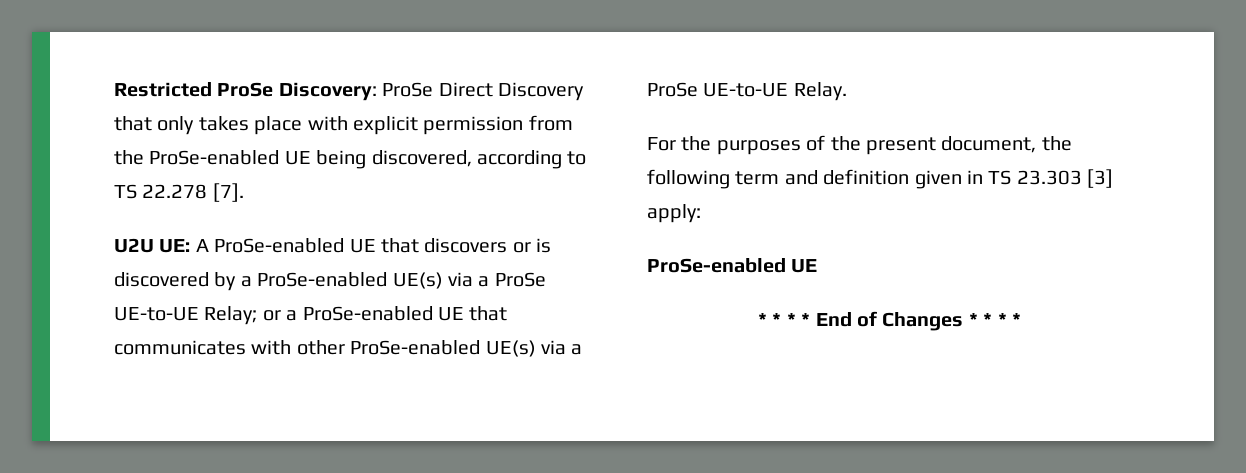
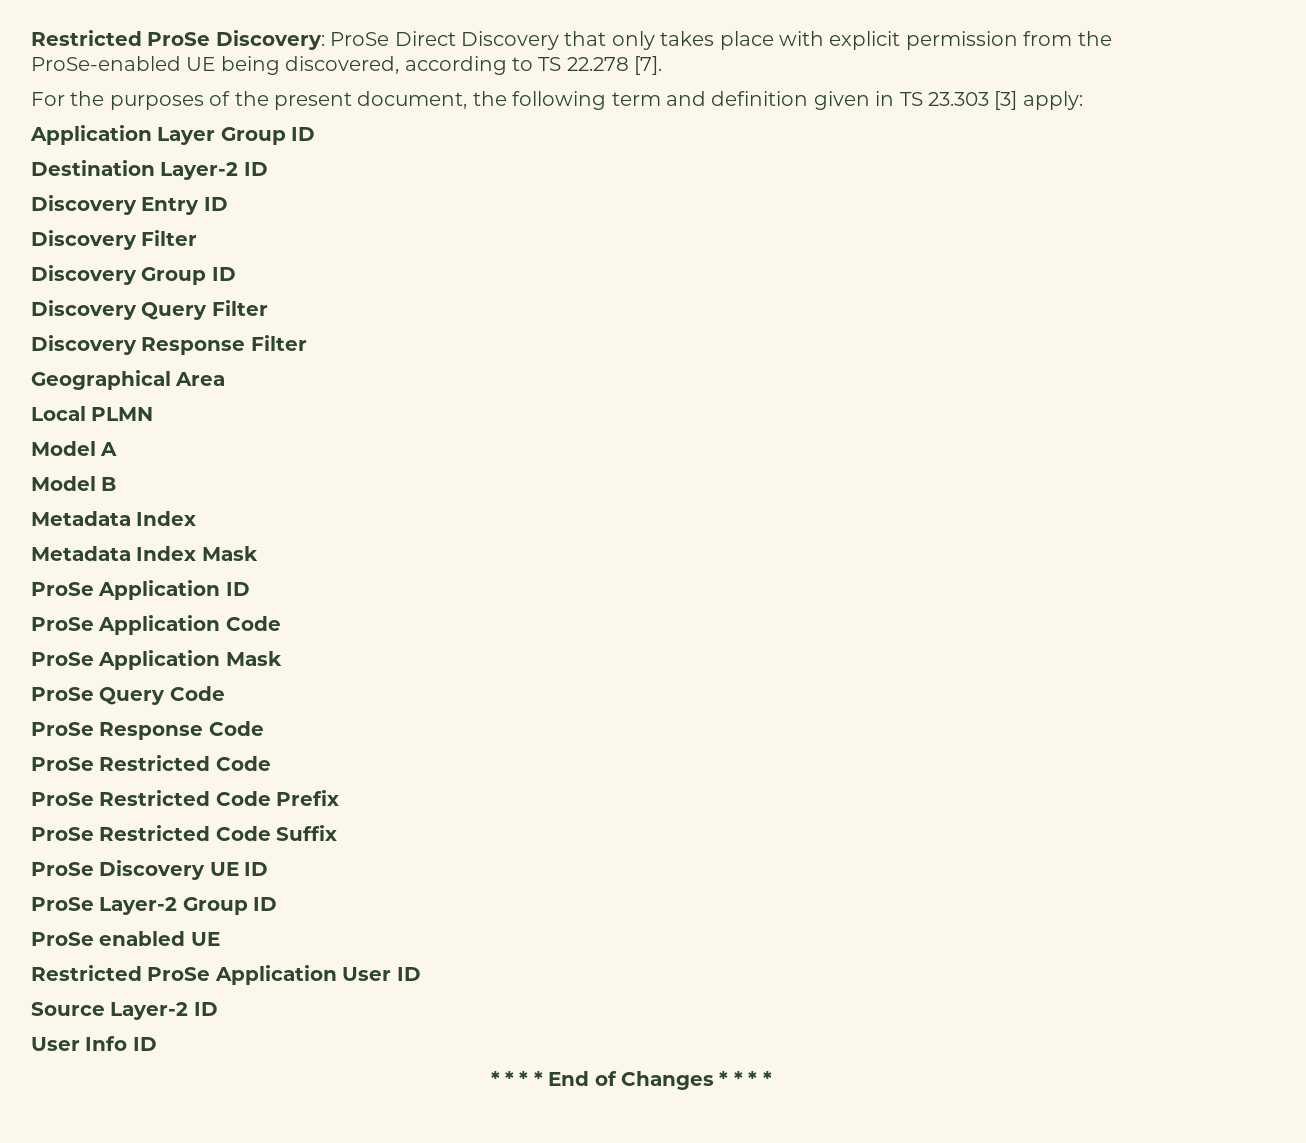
[114,238,552,253] [114,272,546,291] [114,306,508,325] [114,340,583,357] [647,82,847,101] // U2U UE: A ProSe-enabled UE that discovers or is discovered by a ProSe-enabled UE(s) via a ProSe UE-to-UE Relay; or a ProSe-enabled UE that communicates with other ProSe-enabled UE(s) via a ProSe UE-to-UE Relay. -> (663, 65) none
[647,258,818,273] ProSe-enabled UE -> [30,125,316,145] [31,160,268,180] [31,195,228,215] [31,230,198,250] [31,265,236,285] [31,300,268,320] [31,335,307,355] [31,370,226,390] [31,406,154,421] [31,441,118,456] [31,476,117,491] [31,511,197,526] [31,546,258,561] [31,580,250,600] [31,615,281,635] [31,650,282,670] [31,686,225,705] [31,721,264,740] [31,755,271,771] [31,790,340,806] [31,825,338,841] [31,860,269,880] [31,897,278,915] [31,931,220,946] [31,965,421,985] [31,1002,218,1020] [31,1036,157,1051] Application Layer Group ID // Destination Layer-2 ID // Discovery Entry ID // Discovery Filter // Discovery Group ID // Discovery Query Filter // Discovery Response Filter // Geographical Area // Local PLMN // Model A // Model B // Metadata Index // Metadata Index Mask // ProSe Application ID // ProSe Application Code // ProSe Application Mask // ProSe Query Code // ProSe Response Code // ProSe Restricted Code // ProSe Restricted Code Prefix // ProSe Restricted Code Suffix // ProSe Discovery UE ID // ProSe Layer-2 Group ID // ProSe enabled UE // Restricted ProSe Application User ID // Source Layer-2 ID // User Info ID

